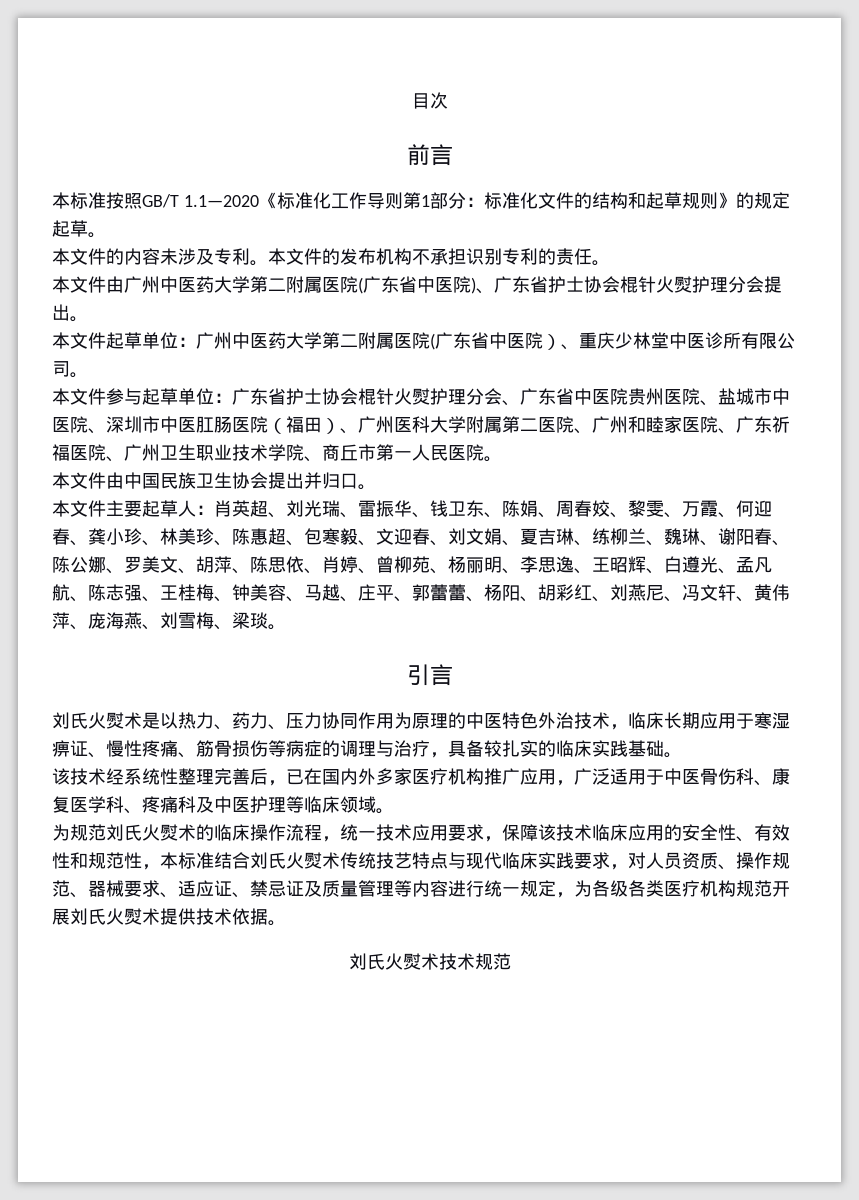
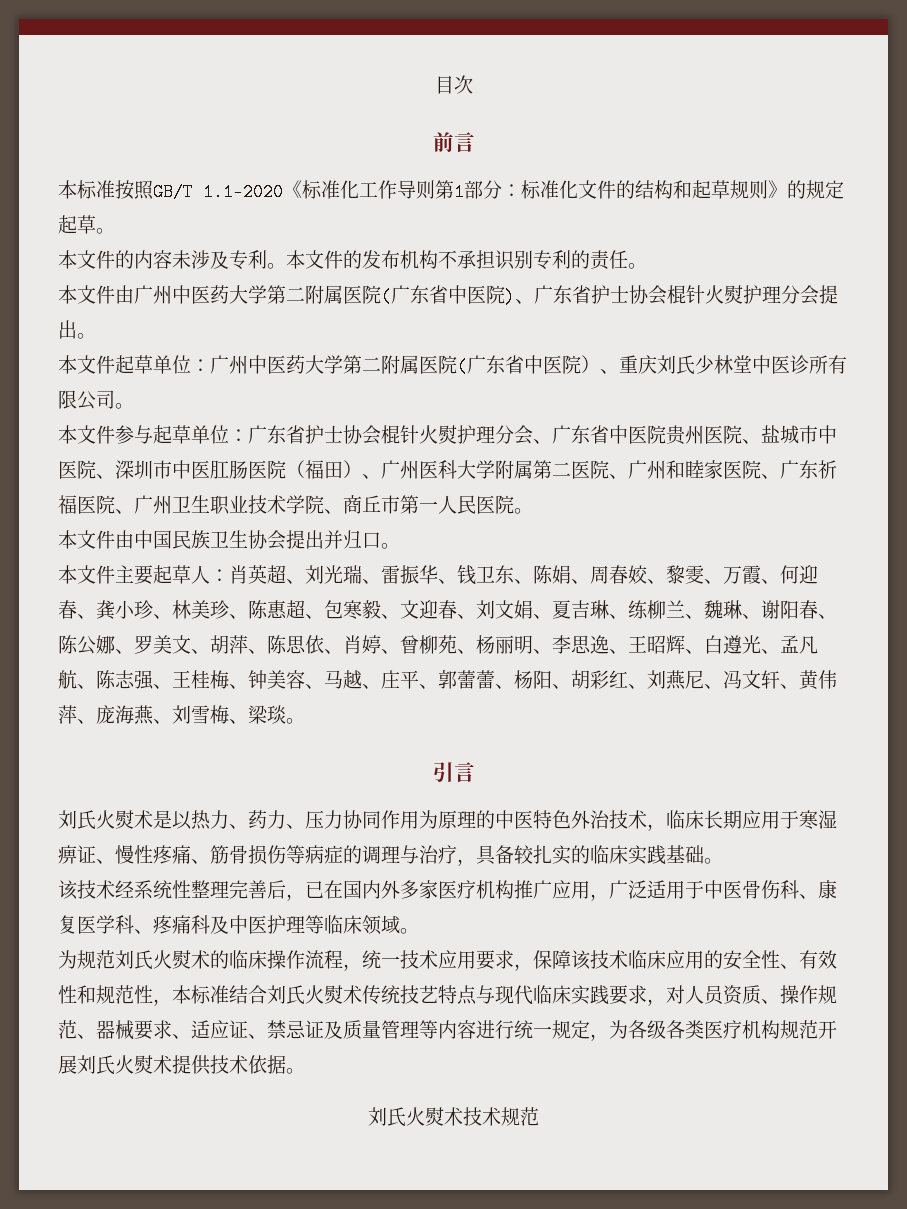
(615, 340) none -> [657,355,695,375] 刘氏

